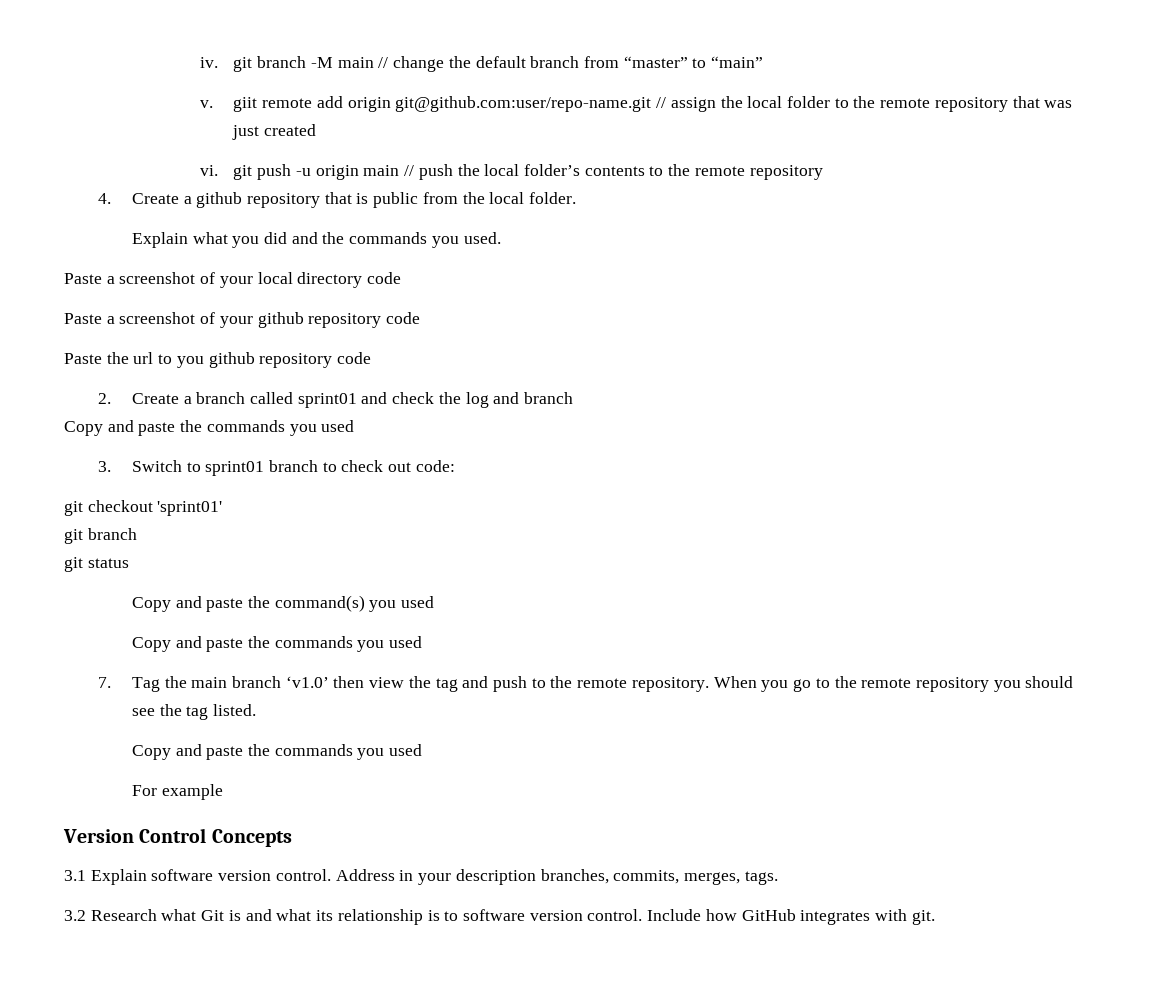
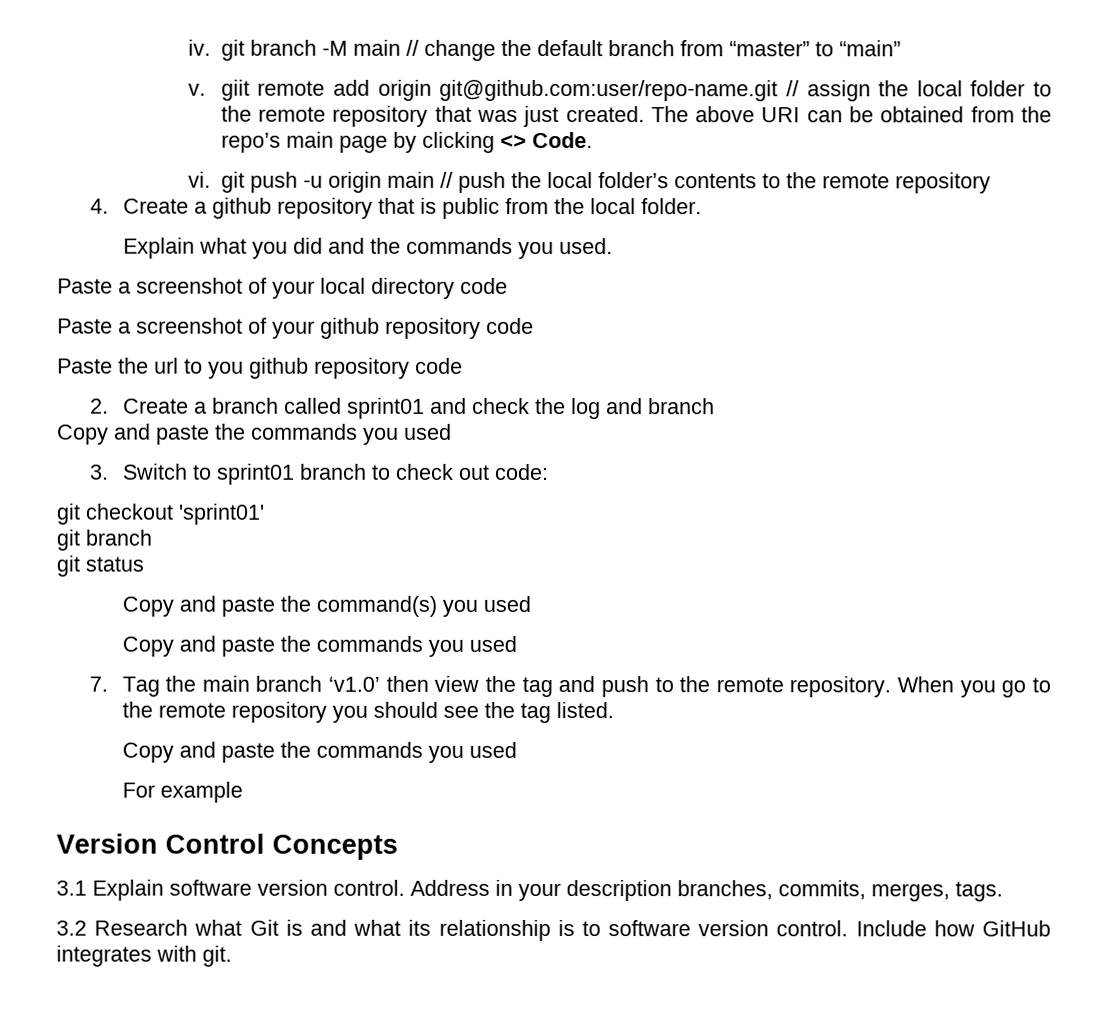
[264,124,317,136] created -> [565,106,1052,123] [220,131,593,153] created. The above URI can be obtained from the repo’s main page by clicking <> Code.

